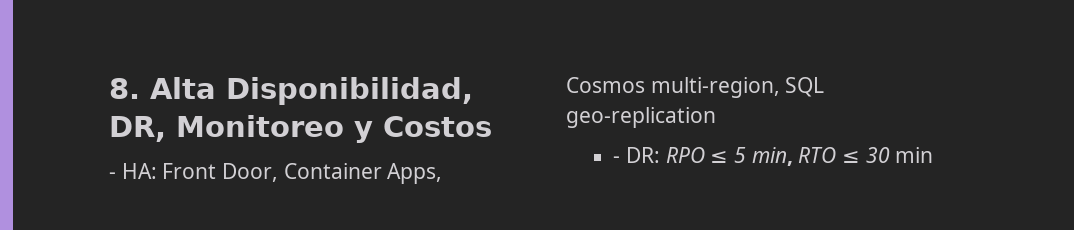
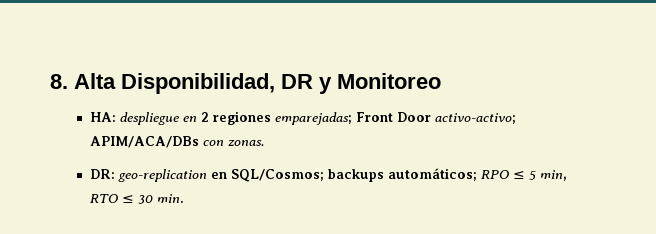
[109,116,166,142] DR, -> [281,74,332,94] DR y
[354,116,493,143] [109,163,443,184] [566,77,825,98] [566,107,716,128] [613,147,660,163] y Costos // - HA: Front Door, Container Apps, Cosmos multi-region, SQL geo-replication // - DR: -> [89,111,516,125] [89,136,264,148] [89,168,477,182] // HA: despliegue en 2 regiones emparejadas; Front Door activo-activo; APIM/ACA/DBs con zonas. // DR: geo-replication en SQL/Cosmos; backups automáticos;
[895,147,934,163] min -> [156,194,184,203] min.

